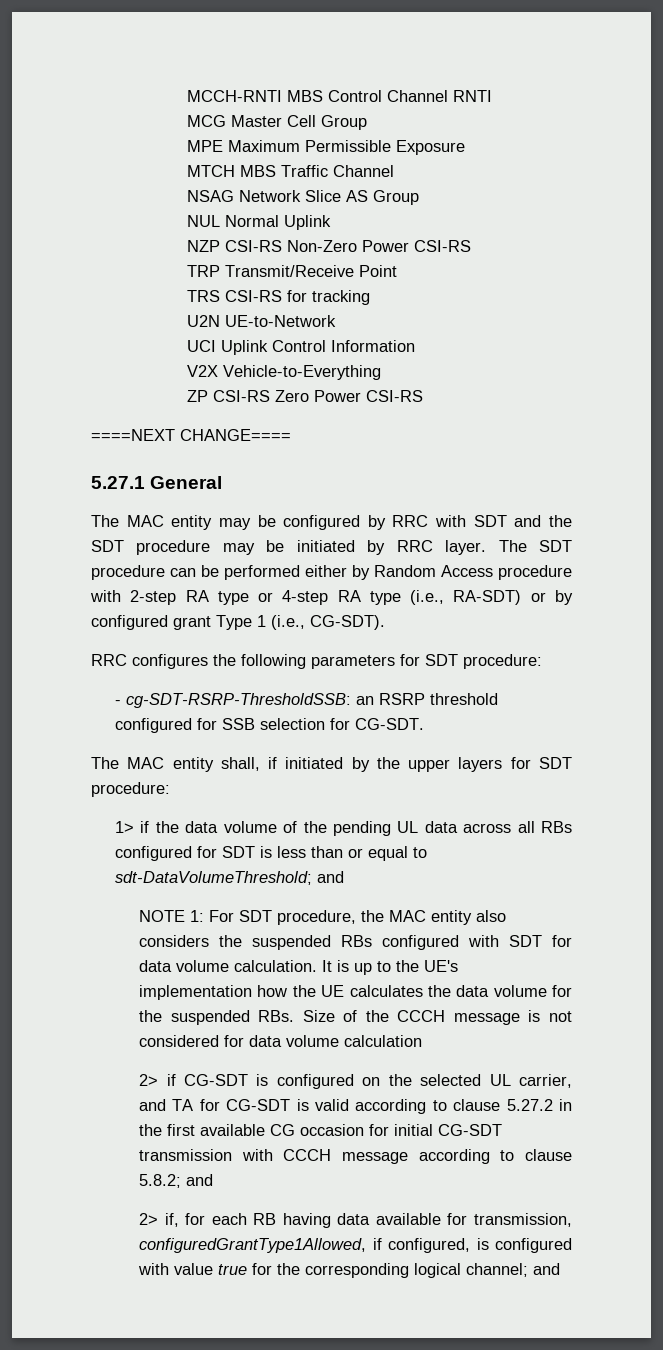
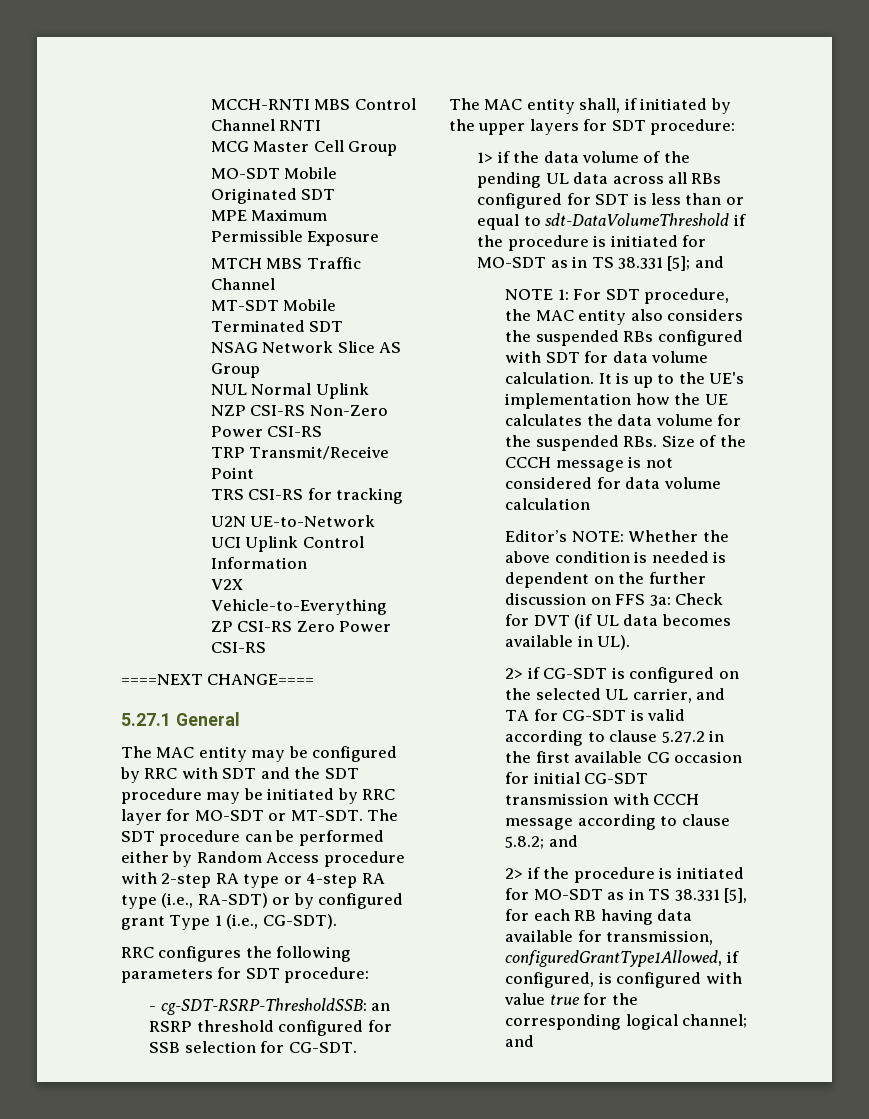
(368, 122) none -> [210,167,338,179] [210,188,336,204] // MO-SDT Mobile Originated SDT
(395, 171) none -> [210,299,337,311] [210,320,344,332] // MT-SDT Mobile Terminated SDT
[445,540,487,555] layer. -> [121,809,363,825] layer for MO-SDT or MT-SDT.
[115,871,313,885] sdt-DataVolumeThreshold; -> [545,213,746,226] [477,235,707,251] [477,256,691,271] sdt-DataVolumeThreshold if the procedure is initiated for MO-SDT as in TS 38.331 [5];
(423, 1041) none -> [505,530,729,542] [505,551,727,563] [505,572,706,588] [505,593,724,606] [505,614,731,629] [505,635,631,650] // Editor’s NOTE: Whether the above condition is needed is dependent on the further discussion on FFS 3a: Check for DVT (if UL data becomes available in UL).
[164,1213,179,1227] if, -> [527,867,744,883] [505,888,748,903] if the procedure is initiated for MO-SDT as in TS 38.331 [5],

